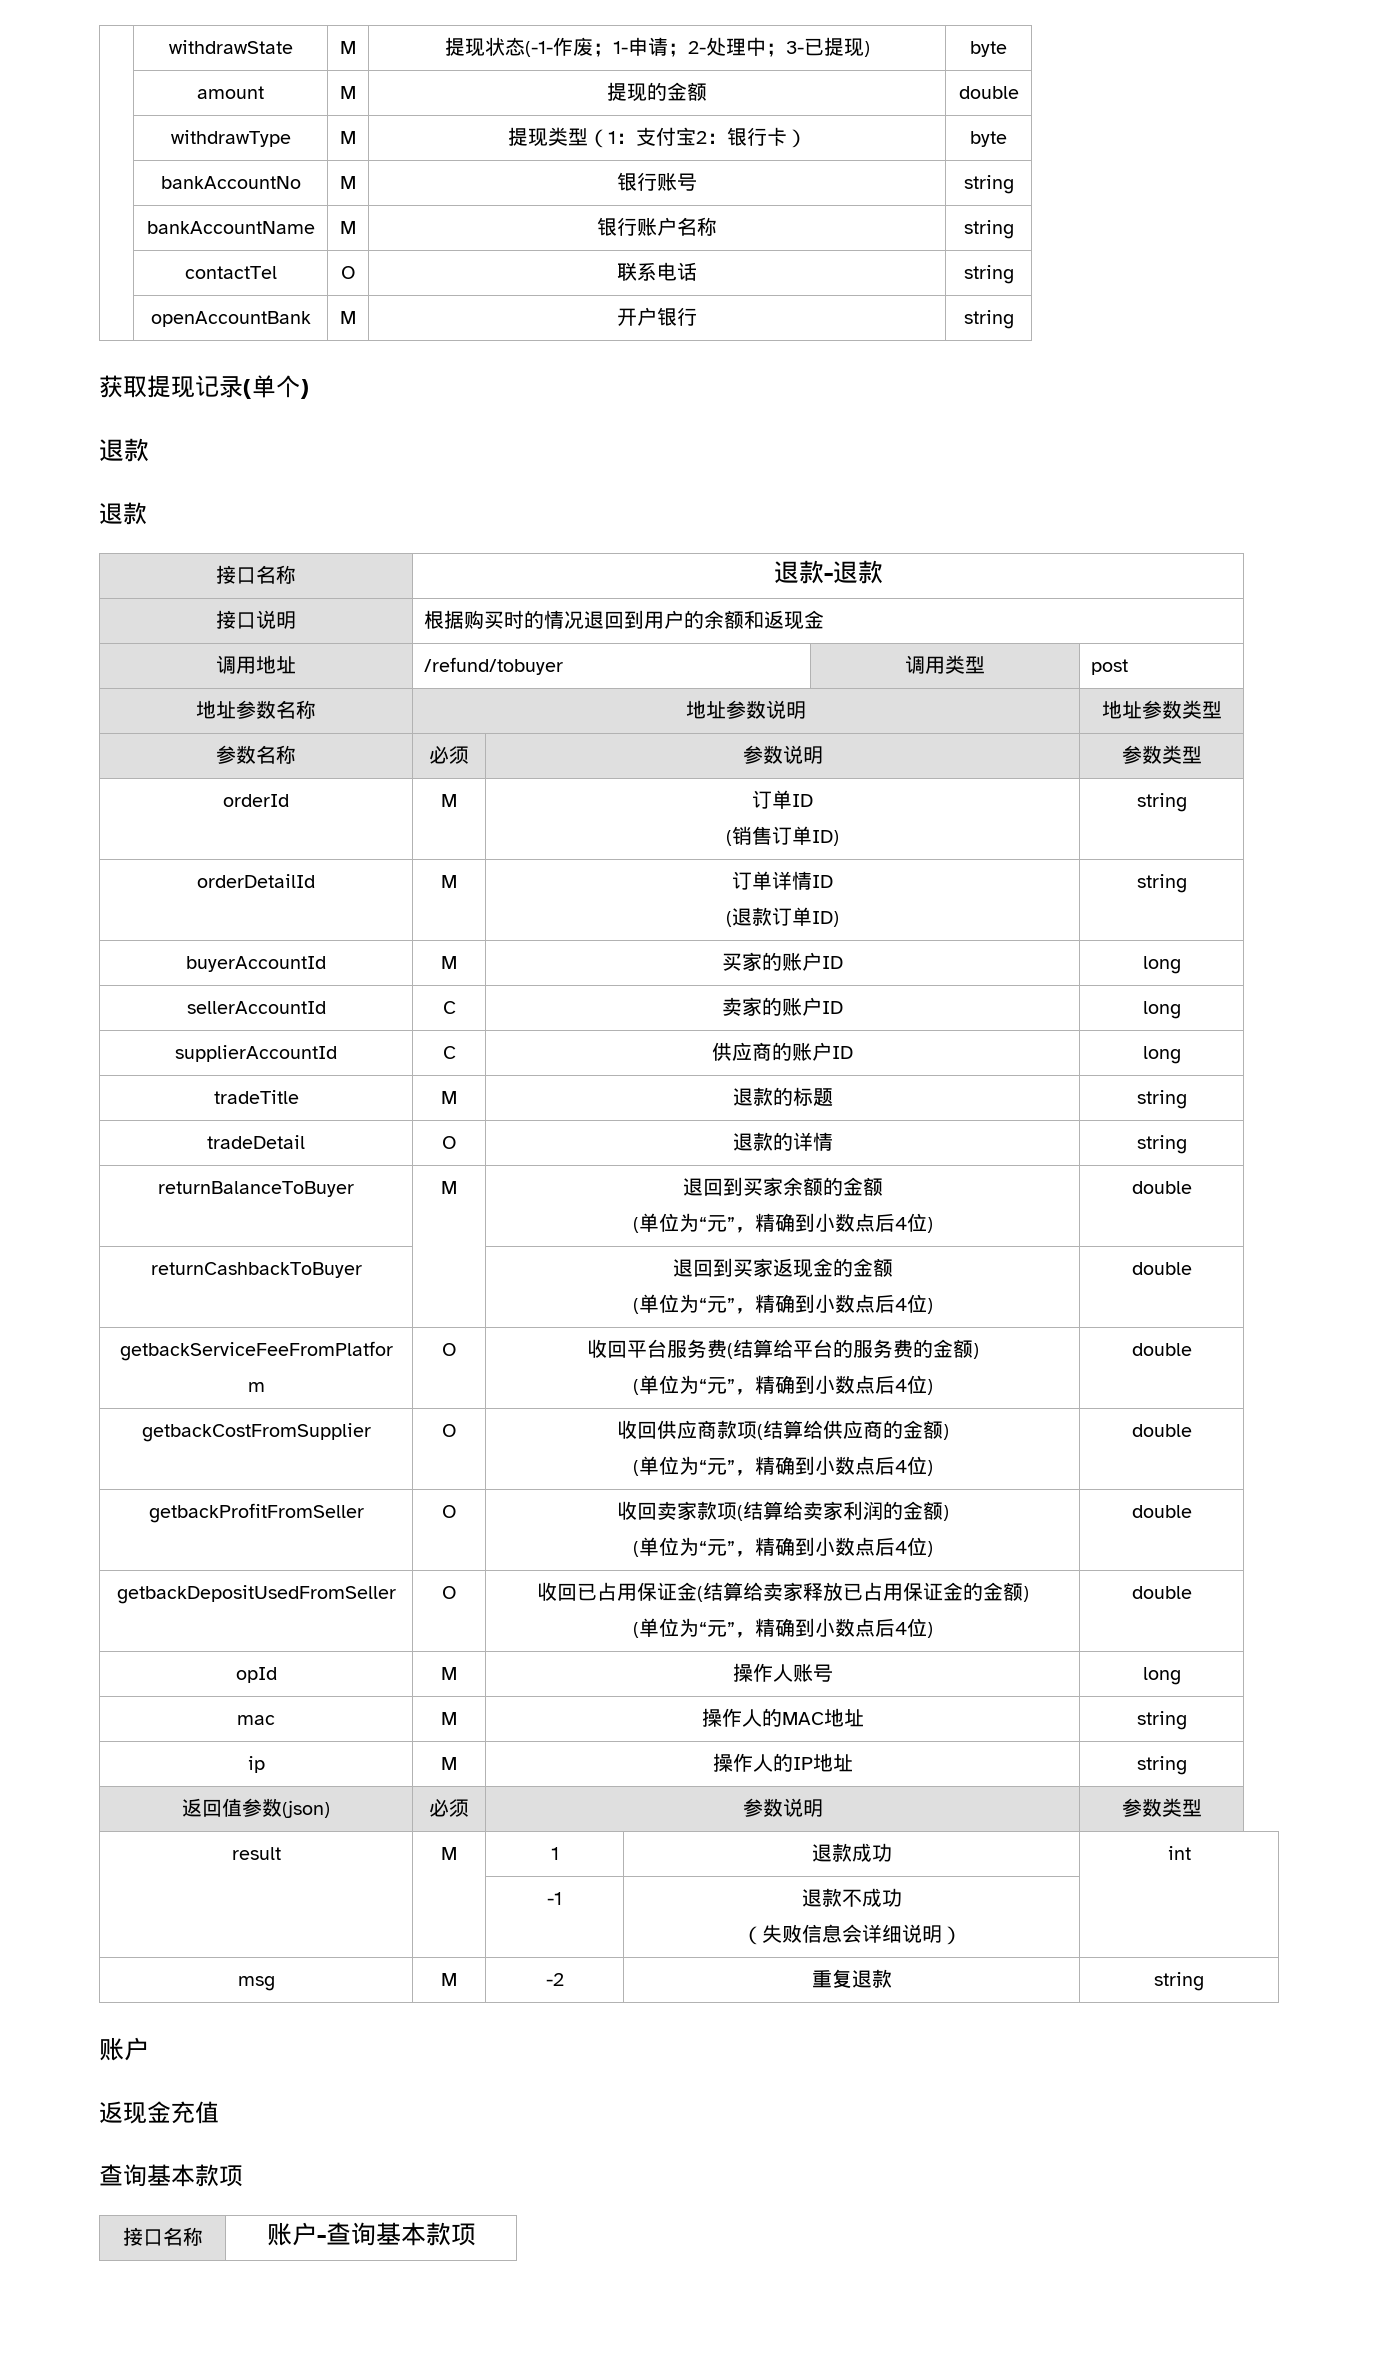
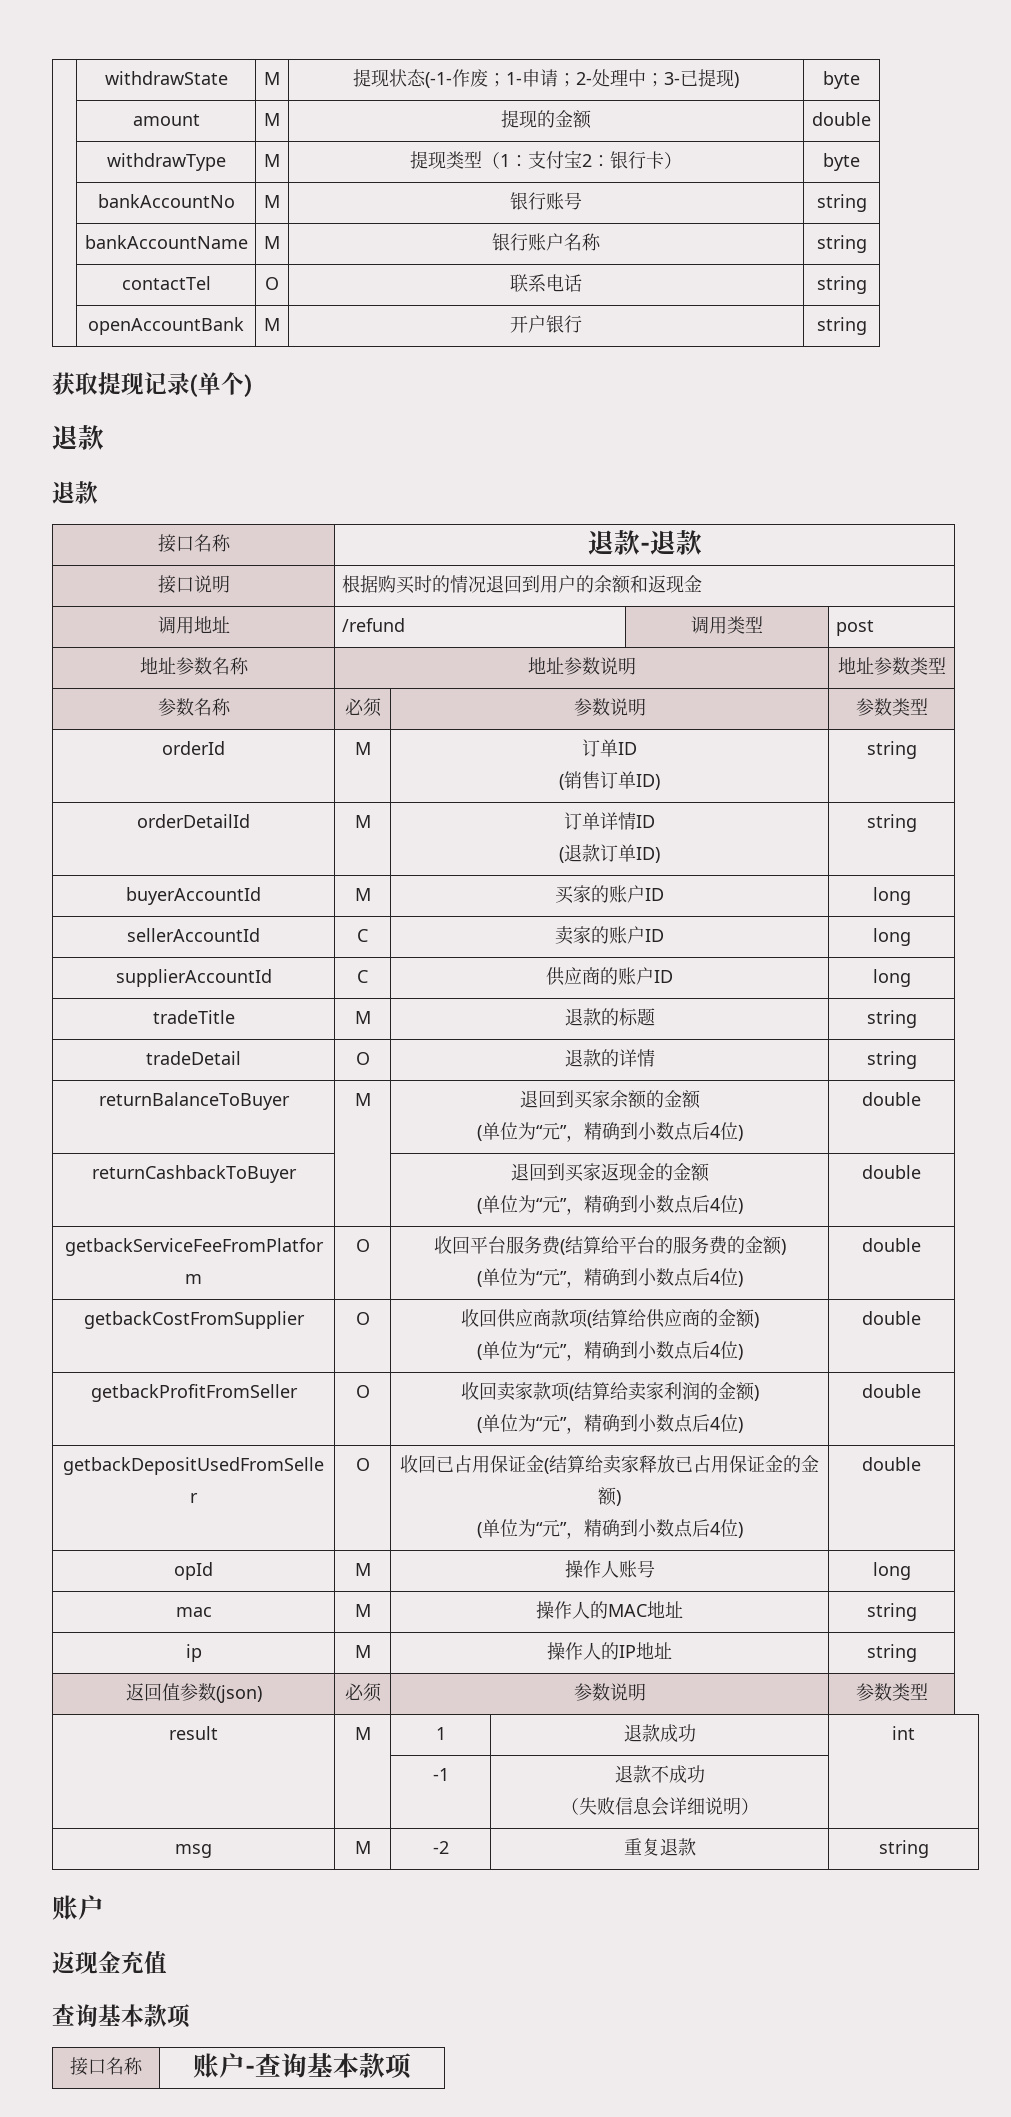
[424,657,564,675] /refund/tobuyer -> [341,618,405,632] /refund

